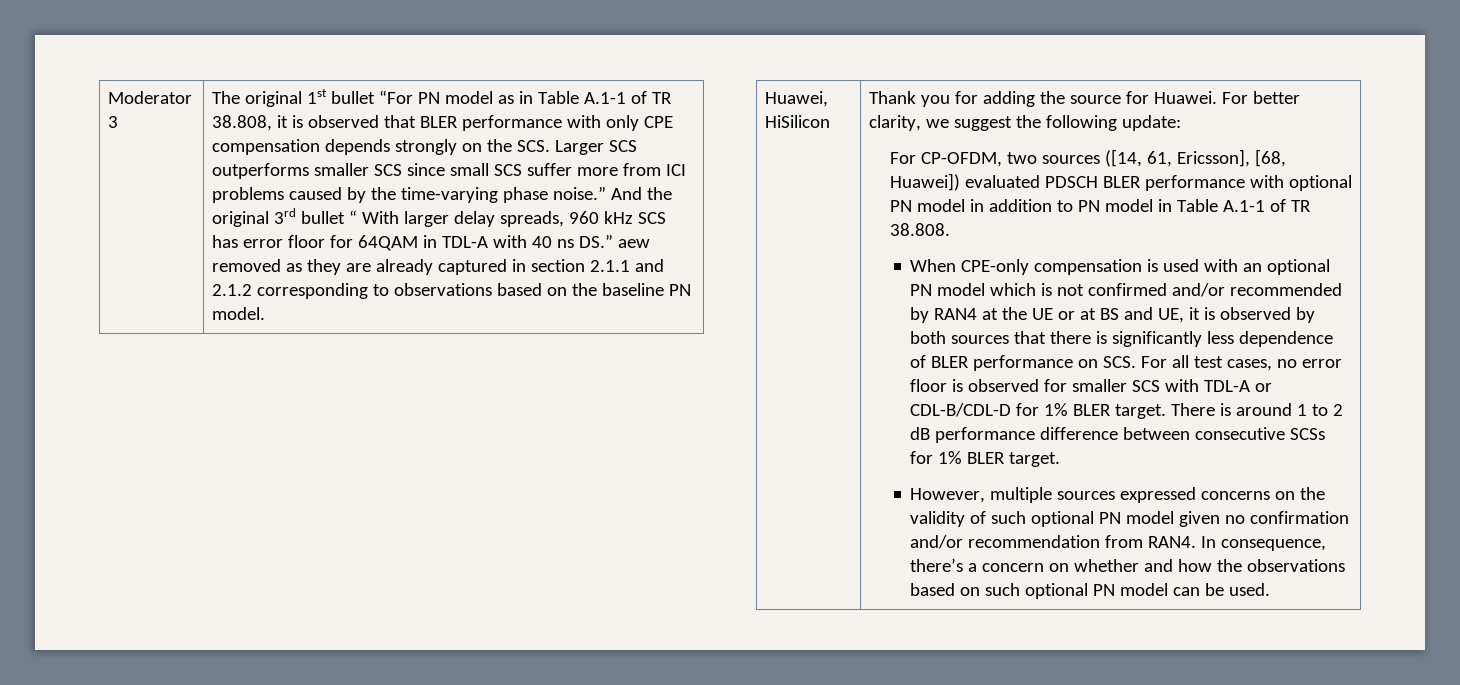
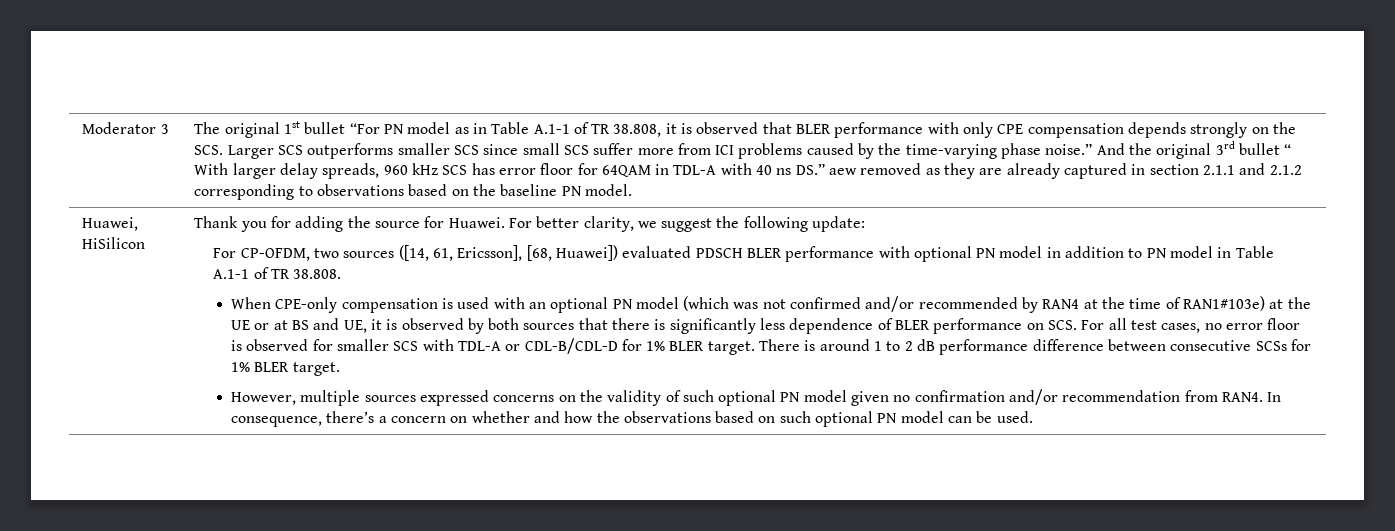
[990,283,1053,296] which is -> [683,296,759,311] (which was
(1028, 313) none -> [1129,296,1311,311] time of RAN1#103e) at the

